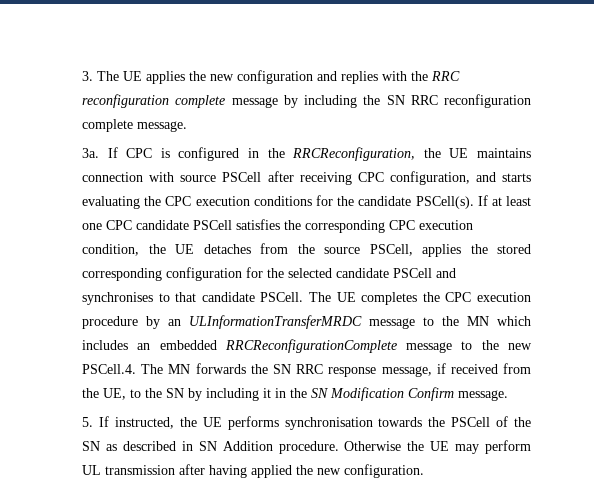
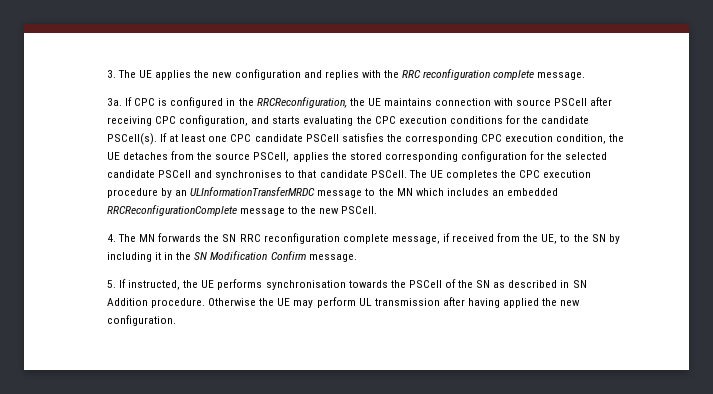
[231,94,531,108] [82,119,134,132] message by including the SN RRC reconfiguration complete -> (535, 75) none
[82,364,137,374] PSCell.4. -> [341,206,378,214] [106,234,116,242] PSCell. // 4.
[328,367,377,377] response -> [263,233,389,244] reconfiguration complete

